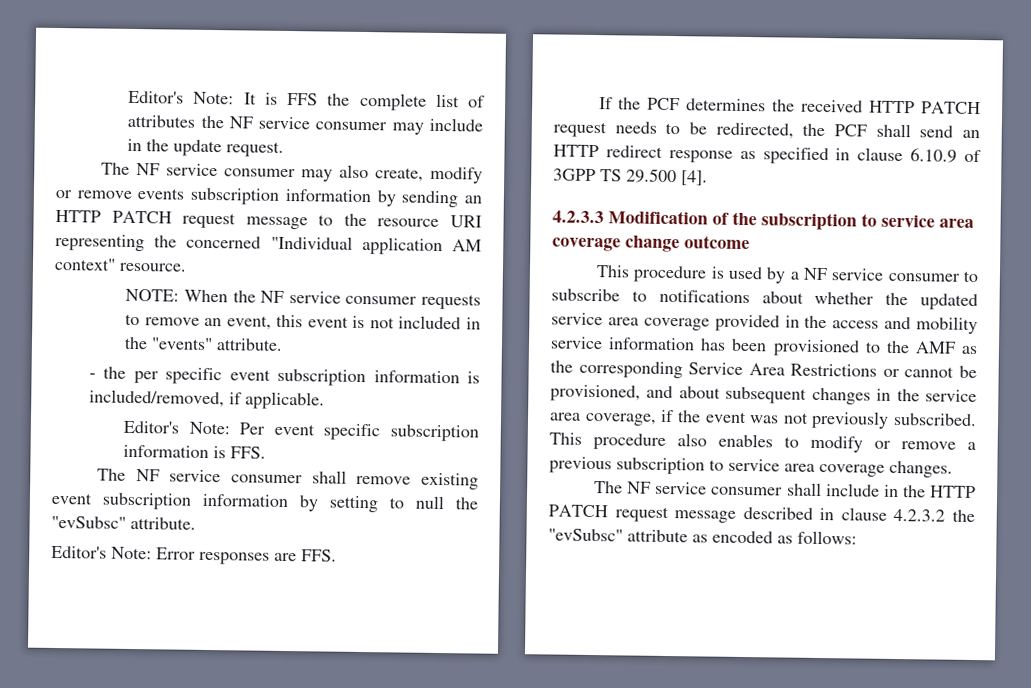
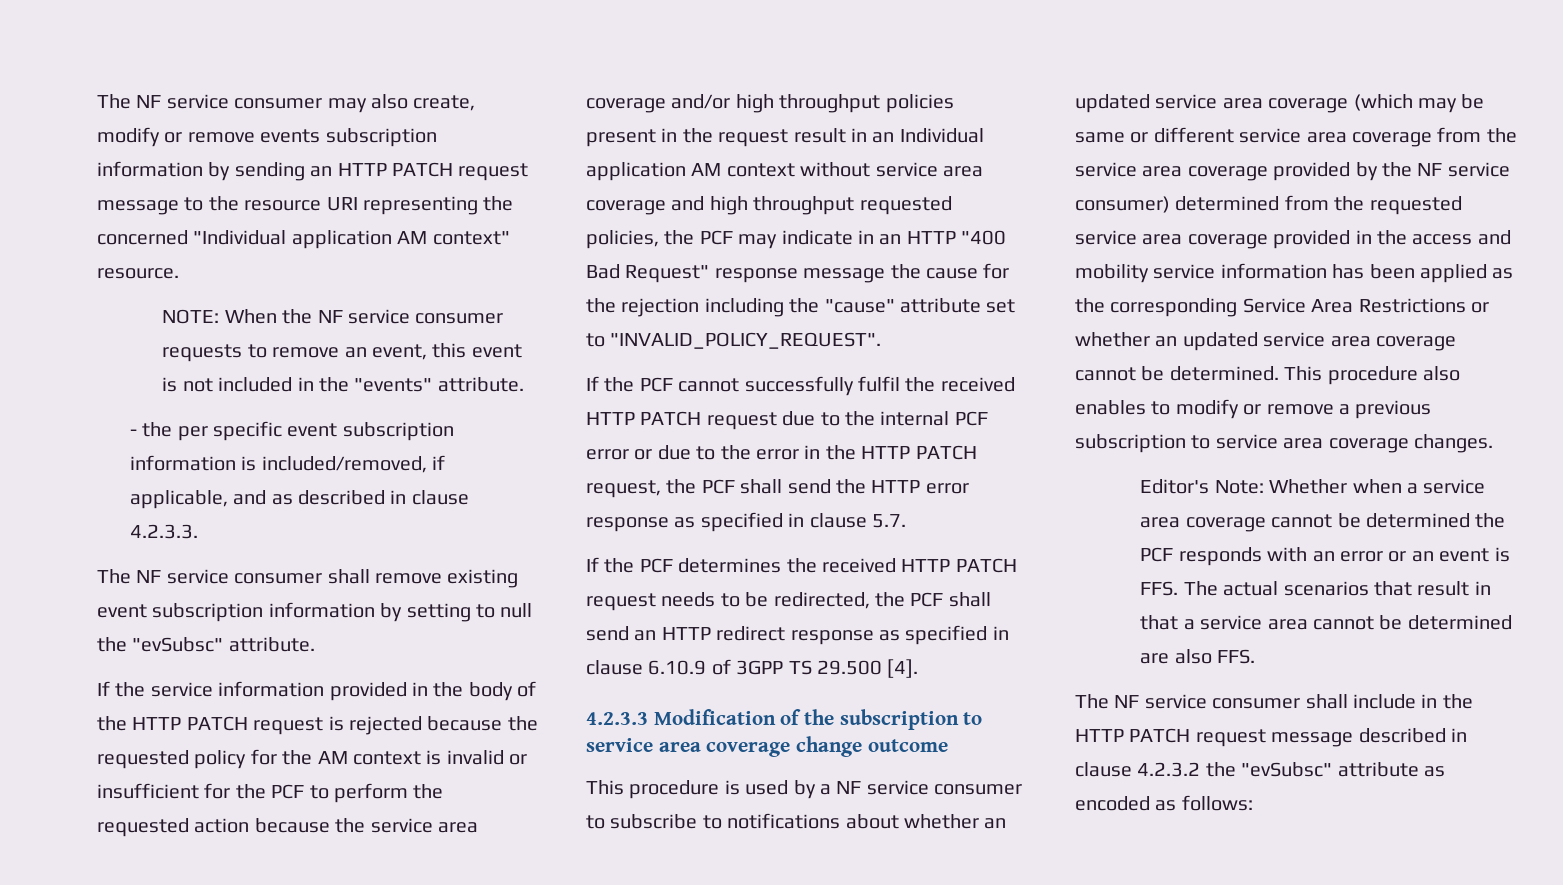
[128,90,485,111] [127,114,483,135] [127,138,285,157] Editor's Note: It is FFS the complete list of attributes the NF service consumer may include in the update request. // -> (97, 101) none
[244,391,325,410] [123,420,479,442] [123,444,267,459] applicable. // Editor's Note: Per event specific subscription information is FFS. -> [129,490,469,509] [129,524,198,539] applicable, and as described in clause 4.2.3.3.
[51,545,337,565] Editor's Note: Error responses are FFS. -> [97,681,537,701] [97,716,538,735] [97,749,528,769] [97,783,444,803] [97,818,478,837] [586,94,954,113] [586,128,984,147] [586,162,983,181] [586,196,952,215] [586,230,1007,249] [586,263,1010,283] [586,298,1016,317] [586,332,882,349] [586,376,1015,396] [586,411,988,430] [586,445,977,460] [586,479,969,498] [586,512,906,532] If the service information provided in the body of the HTTP PATCH request is rejected because the requested policy for the AM context is invalid or insufficient for the PCF to perform the requested action because the service area coverage and/or high throughput policies present in the request result in an Individual application AM context without service area coverage and high throughput requested policies, the PCF may indicate in an HTTP "400 Bad Request" response message the cause for the rejection including the "cause" attribute set to "INVALID_POLICY_REQUEST". // If the PCF cannot successfully fulfil the received HTTP PATCH request due to the internal PCF error or due to the error in the HTTP PATCH request, the PCF shall send the HTTP error response as specified in clause 5.7.
[885,292,978,311] the updated -> [984,818,1007,829] [1075,94,1485,113] [1075,127,1517,147] [1075,162,1510,181] [1075,195,1462,215] an updated service area coverage (which may be same or different service area coverage from the service area coverage provided by the NF service consumer) determined from the requested
[772,339,956,357] provisioned to the AMF -> [1420,264,1487,283] applied
[904,365,977,379] [550,384,977,405] [550,409,977,429] cannot be provisioned, and about subsequent changes in the service area coverage, if the event was not previously subscribed. -> [1075,332,1456,351] [1075,366,1279,381] whether an updated service area coverage cannot be determined.
(953, 469) none -> [1140,479,1486,494] [1140,513,1506,532] [1140,547,1510,566] [1140,581,1491,596] [1140,615,1512,630] [1140,649,1256,664] // Editor's Note: Whether when a service area coverage cannot be determined the PCF responds with an error or an event is FFS. The actual scenarios that result in that a service area cannot be determined are also FFS.

